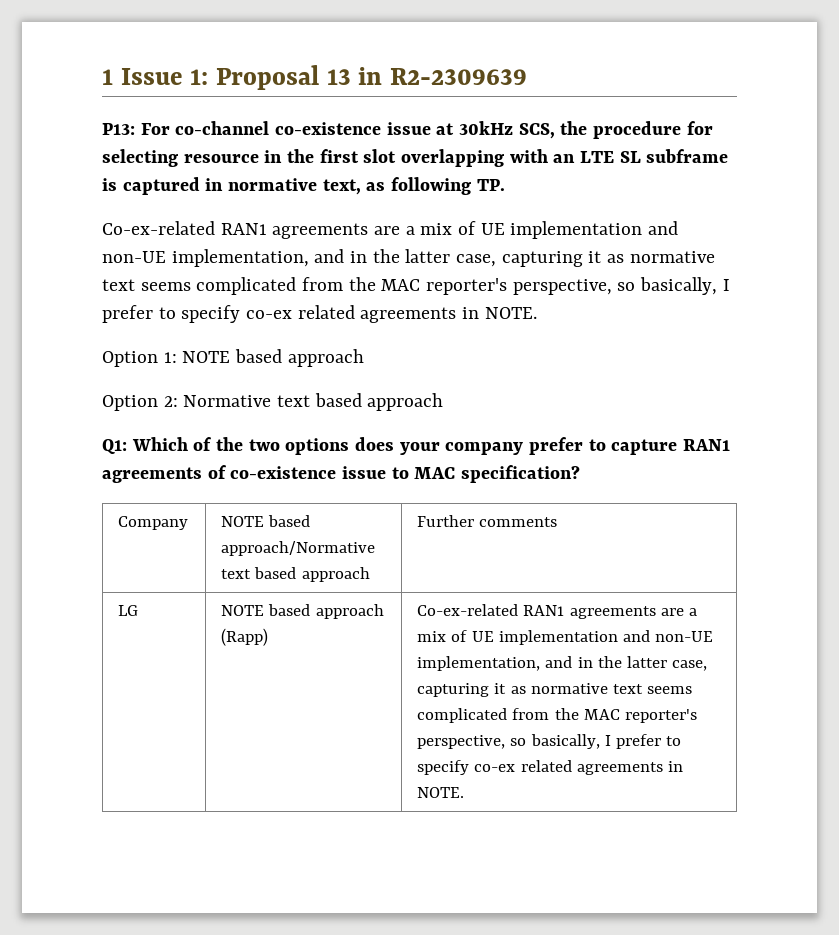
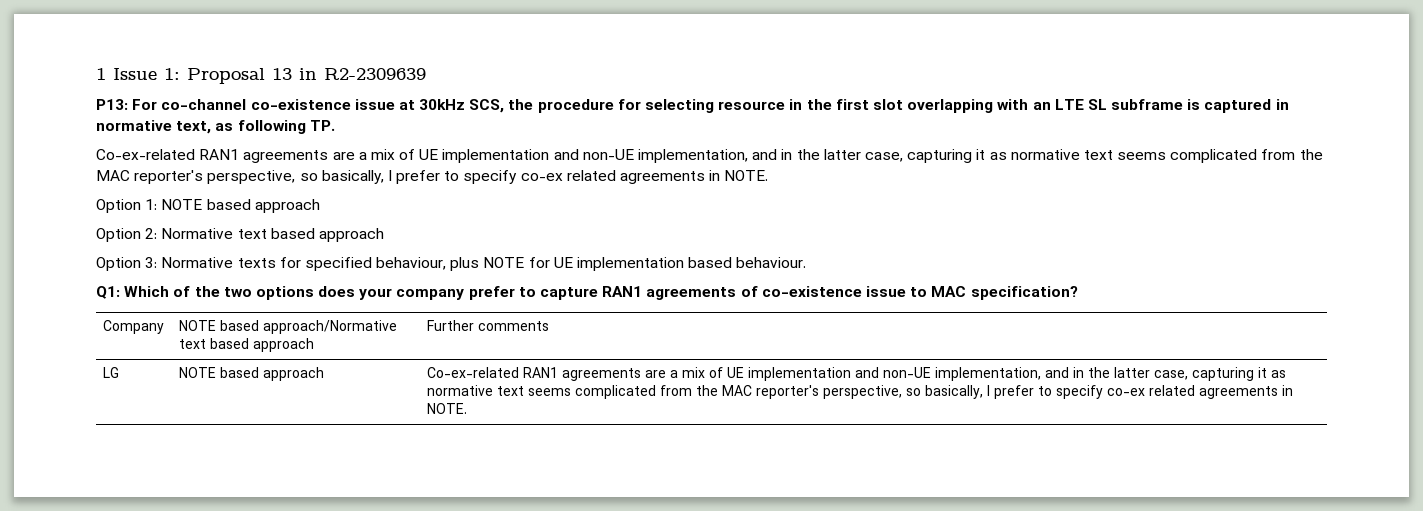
(444, 402) none -> [96,257,807,271] // Option 3: Normative texts for specified behaviour, plus NOTE for UE implementation based behaviour.
[221,628,269,646] (Rapp) -> (325, 374) none

